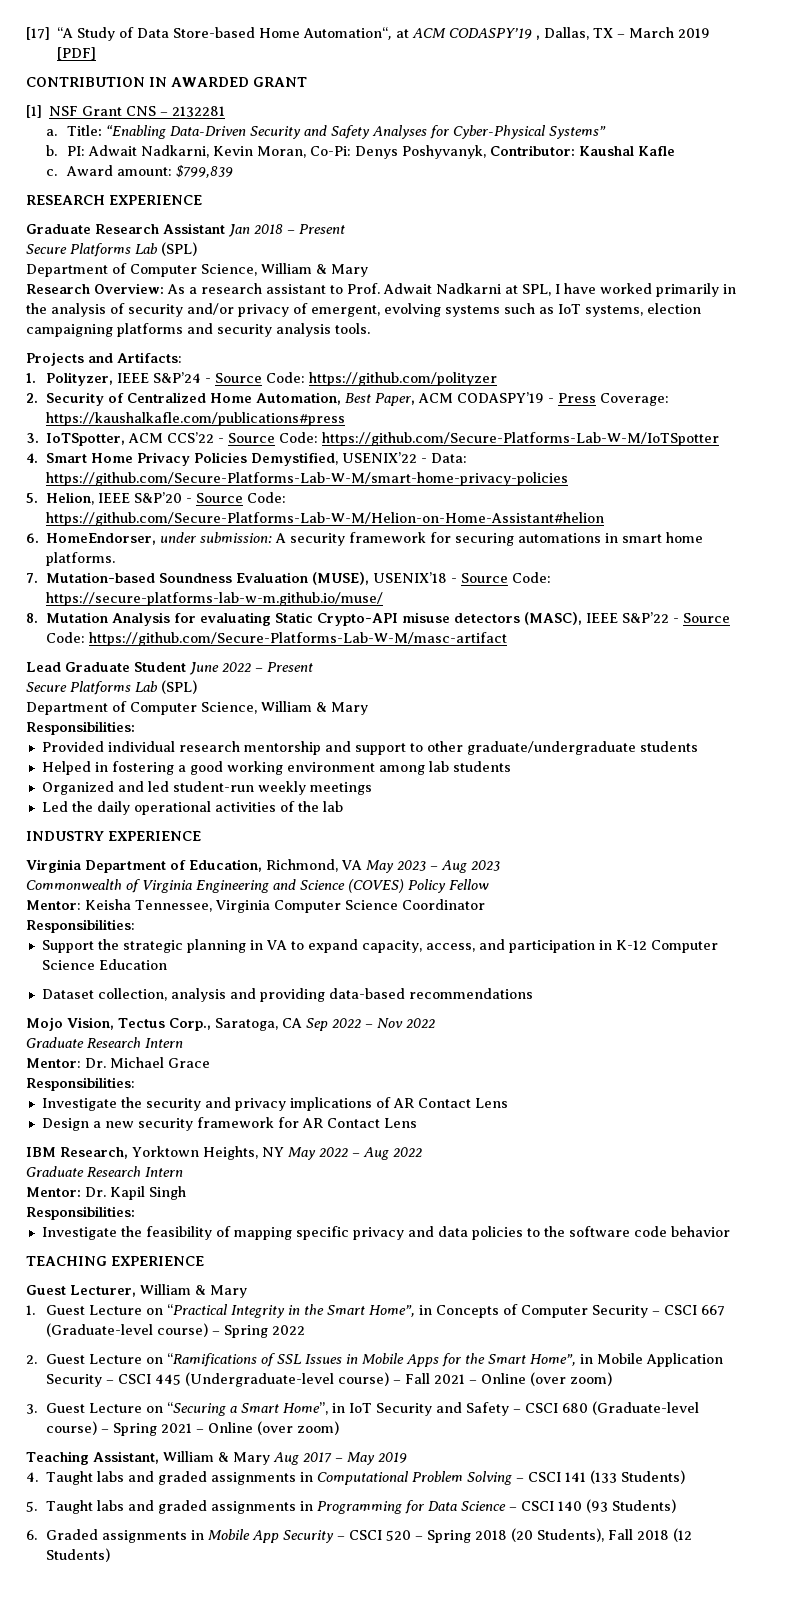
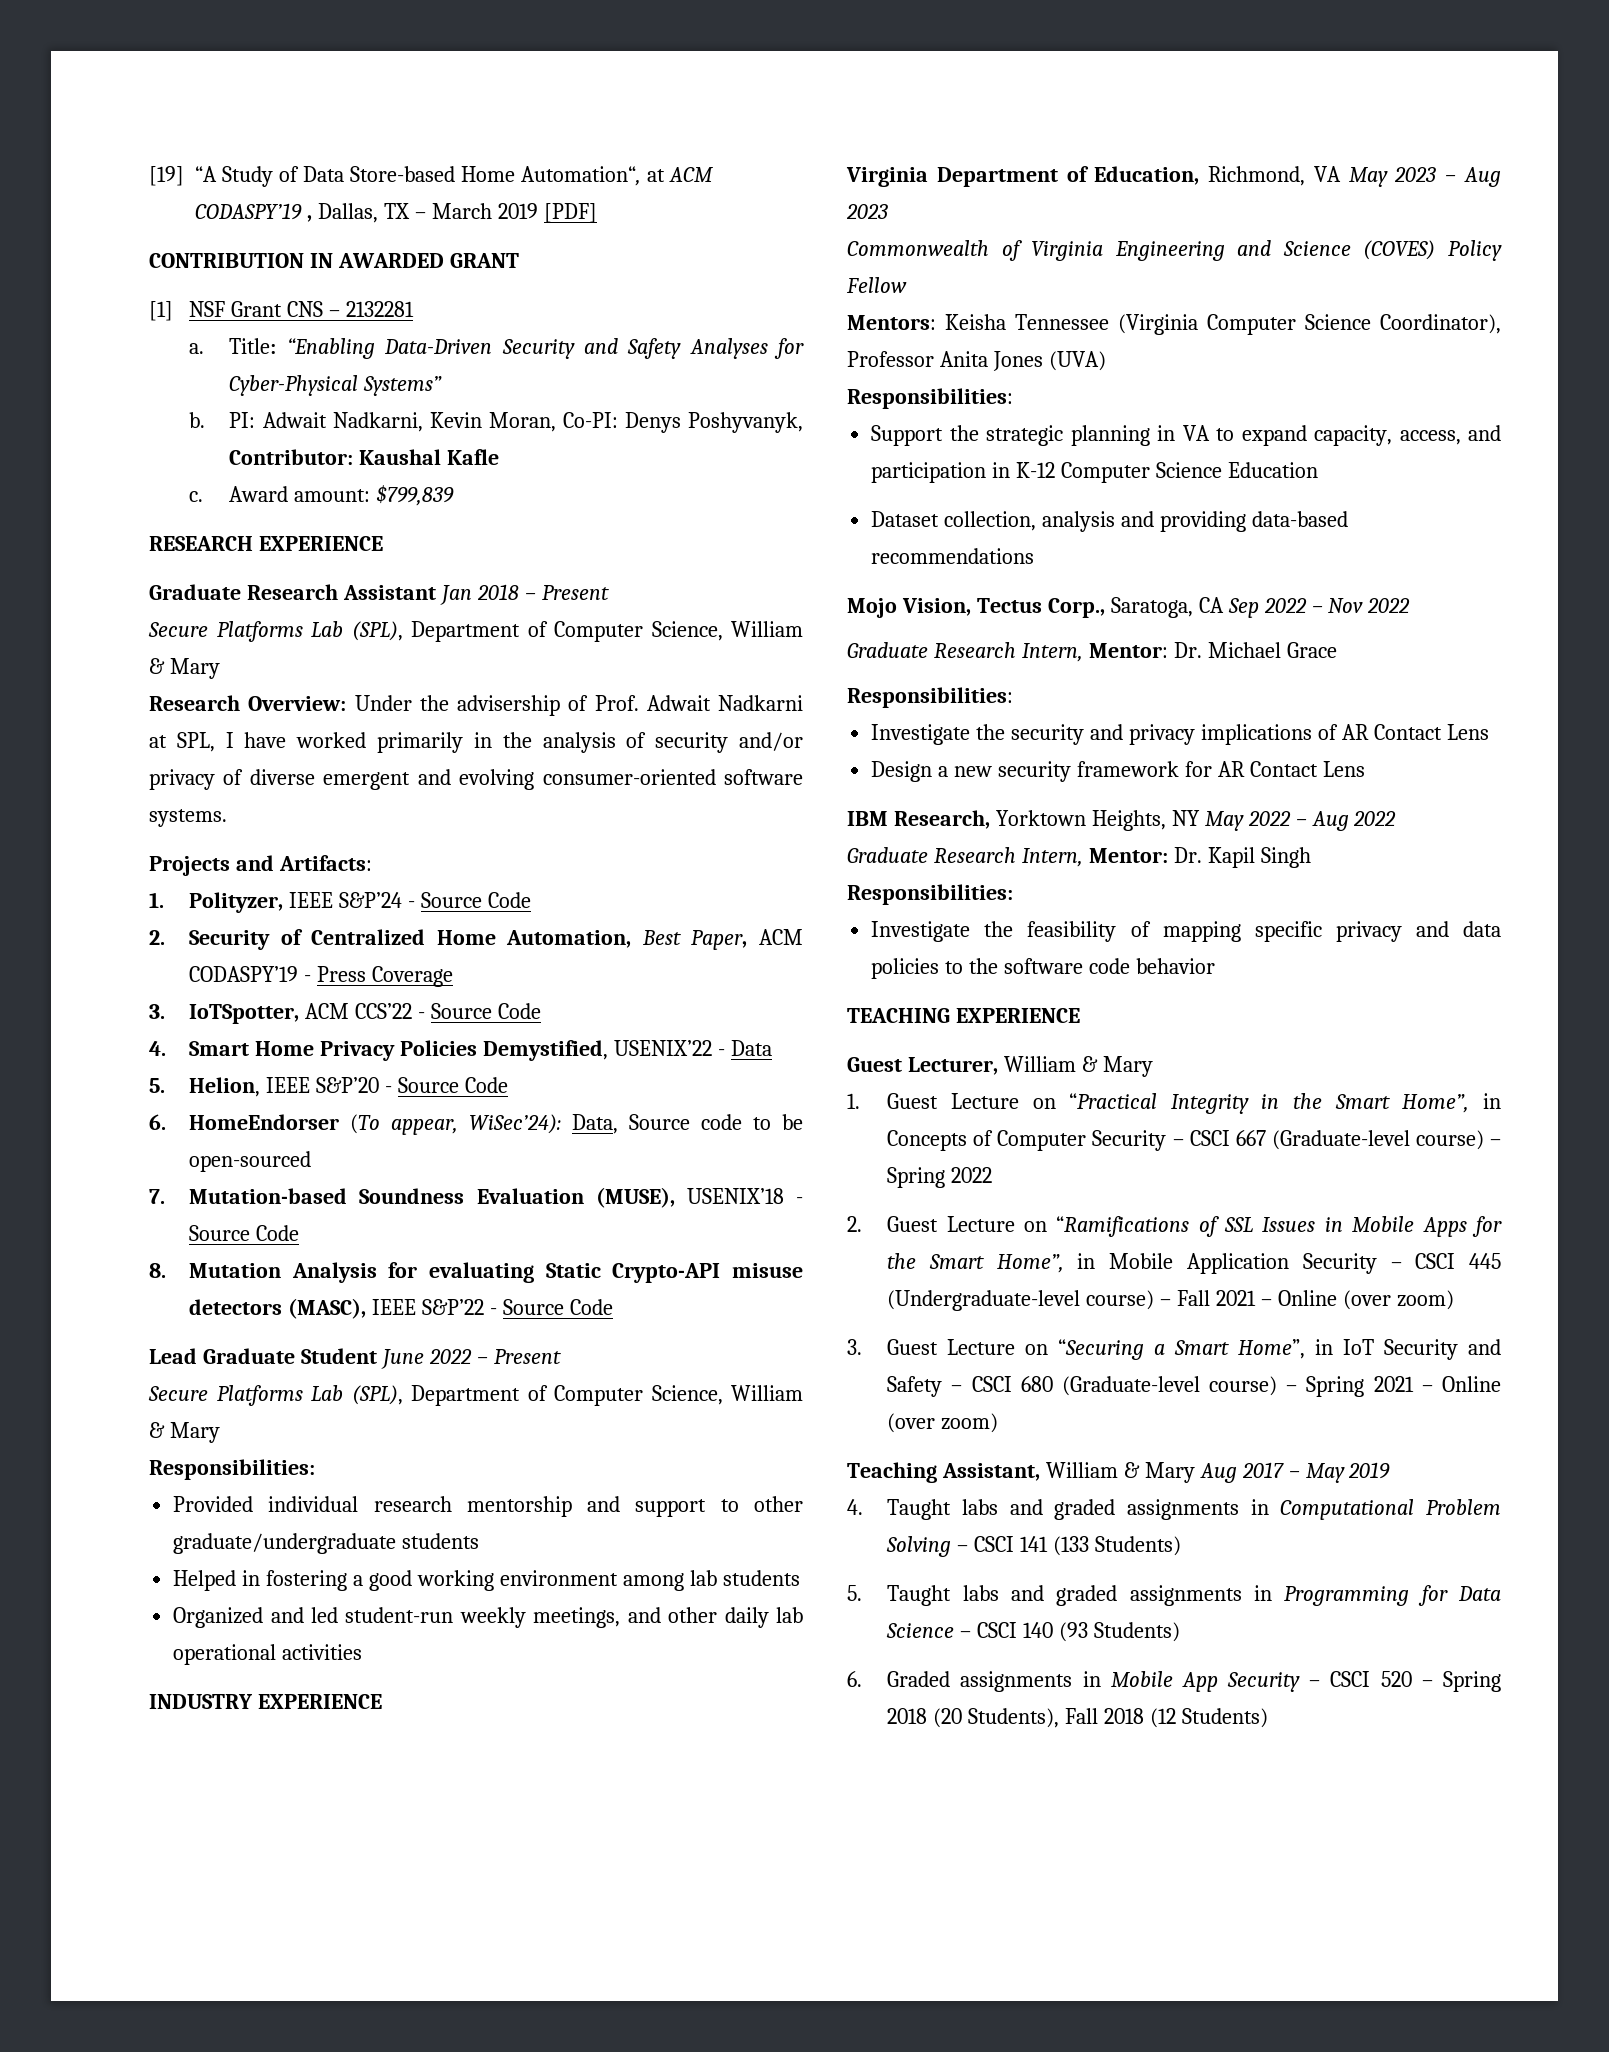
[26,27,50,40] [17] -> [149,166,184,186] [19]
[309,146,351,156] Co-Pi: -> [562,412,618,428] Co-PI:
[161,242,197,256] (SPL) // -> [351,621,403,641] (SPL),
[167,283,343,294] As a research assistant to -> [354,695,589,716] Under the advisership of
[311,303,701,317] [26,323,370,337] emergent, evolving systems such as IoT systems, election campaigning platforms and security analysis tools. -> [249,769,803,790] [149,809,227,827] diverse emergent and evolving consumer-oriented software systems.
[266,372,498,386] Code: https://github.com/polityzer -> [487,892,531,908] Code
[600,393,670,406] [46,412,346,426] Coverage: https://kaushalkafle.com/publications#press -> [372,966,454,987] Coverage
[279,432,720,446] Code: https://github.com/Secure-Platforms-Lab-W-M/IoTSpotter -> [497,1003,541,1019] Code
[431,453,468,463] [46,472,569,486] Data: https://github.com/Secure-Platforms-Lab-W-M/smart-home-privacy-policies -> [730,1040,772,1056] Data
[247,492,287,503] [46,512,605,526] [26,532,704,546] [46,552,116,566] Code: https://github.com/Secure-Platforms-Lab-W-M/Helion-on-Home-Assistant#helion // 6. HomeEndorser, under submission: A security framework for securing automations in smart home platforms. -> [464,1077,508,1093] [149,1114,803,1135] [189,1151,312,1172] Code // 6. HomeEndorser (To appear, WiSec’24): Data, Source code to be open-sourced
[512,572,552,583] [46,592,384,606] Code: https://secure-platforms-lab-w-m.github.io/muse/ -> [256,1225,300,1241] Code
[46,632,508,646] Code: https://github.com/Secure-Platforms-Lab-W-M/masc-artifact -> [569,1299,613,1315] Code
[161,680,197,694] (SPL) // -> [351,1385,403,1405] (SPL),
[309,782,372,795] [41,801,130,815] meetings // Led the daily -> [533,1607,803,1628] meetings, and other daily lab
[279,801,343,812] of the lab -> (363, 1652) none
[26,899,485,913] Mentor: Keisha Tennessee, Virginia Computer Science Coordinator -> [847,314,1501,335] [847,351,1106,371] Mentors: Keisha Tennessee (Virginia Computer Science Coordinator), Professor Anita Jones (UVA)
[145,1038,183,1048] Intern // -> [1021,643,1083,662] Intern,
[145,1167,183,1177] Intern // -> [1021,848,1083,867] Intern,

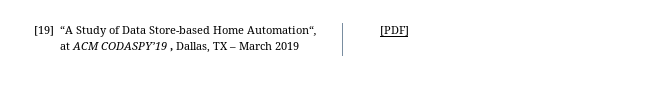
[149,253,519,268] [149,301,414,321] [189,338,804,359] [229,375,443,396] [189,412,804,433] [229,449,500,465] [189,485,455,506] [149,536,383,551] [149,584,609,605] [148,621,803,642] [149,658,220,679] [149,695,803,716] [149,732,803,753] [149,769,803,790] [149,809,227,827] [149,855,372,876] [149,892,531,913] [149,929,803,950] [189,966,454,987] [149,1003,541,1024] [149,1040,772,1061] [149,1077,508,1097] [149,1114,803,1135] [189,1151,312,1172] [149,1187,803,1208] [189,1225,300,1241] [149,1262,803,1283] [189,1298,613,1319] [149,1348,561,1369] [148,1385,803,1406] [149,1422,220,1443] [149,1459,315,1480] [173,1496,803,1517] [173,1533,480,1554] [173,1570,800,1591] [173,1607,803,1628] [173,1644,363,1665] [149,1694,382,1709] [846,166,1501,187] [846,204,888,219] [847,240,1502,261] [846,277,907,293] [847,314,1501,335] [847,351,1106,371] [847,388,1013,409] [871,425,1501,446] [871,462,1318,483] [871,511,1348,532] [871,548,1035,564] [847,597,1411,618] [847,642,1337,662] [847,687,1013,708] [871,724,1489,745] [871,761,1365,782] [847,810,1397,831] [847,847,1311,868] [847,884,1013,905] [871,921,1501,942] [871,958,1215,979] [847,1008,1080,1023] [847,1056,1153,1077] [847,1093,1501,1114] [887,1130,1501,1151] [887,1167,993,1188] [847,1216,1502,1237] [887,1253,1501,1274] [887,1290,1454,1311] [847,1339,1501,1360] [887,1376,1501,1397] [887,1413,999,1433] [847,1462,1391,1483] [847,1499,1501,1520] [886,1536,1181,1557] [847,1585,1501,1606] [886,1622,1180,1642] [847,1671,1501,1692] [887,1708,1268,1728] // CONTRIBUTION IN AWARDED GRANT // [1] NSF Grant CNS – 2132281 // a. Title: “Enabling Data-Driven Security and Safety Analyses for Cyber-Physical Systems” // b. PI: Adwait Nadkarni, Kevin Moran, Co-PI: Denys Poshyvanyk, Contributor: Kaushal Kafle // c. Award amount: $799,839 // RESEARCH EXPERIENCE // Graduate Research Assistant Jan 2018 – Present // Secure Platforms Lab (SPL), Department of Computer Science, William & Mary // Research Overview: Under the advisership of Prof. Adwait Nadkarni at SPL, I have worked primarily in the analysis of security and/or privacy of diverse emergent and evolving consumer-oriented software systems. // Projects and Artifacts: // 1. Polityzer, IEEE S&P’24 - Source Code // 2. Security of Centralized Home Automation, Best Paper, ACM CODASPY’19 - Press Coverage // 3. IoTSpotter, ACM CCS’22 - Source Code // 4. Smart Home Privacy Policies Demystified, USENIX’22 - Data // 5. Helion, IEEE S&P’20 - Source Code // 6. HomeEndorser (To appear, WiSec’24): Data, Source code to be open-sourced // 7. Mutation-based Soundness Evaluation (MUSE), USENIX’18 - Source Code // 8. Mutation Analysis for evaluating Static Crypto-API misuse detectors (MASC), IEEE S&P’22 - Source Code // Lead Graduate Student June 2022 – Present // Secure Platforms Lab (SPL), Department of Computer Science, William & Mary // Responsibilities: // Provided individual research mentorship and support to other graduate/undergraduate students // Helped in fostering a good working environment among lab students // Organized and led student-run weekly meetings, and other daily lab operational activities // INDUSTRY EXPERIENCE // Virginia Department of Education, Richmond, VA May 2023 – Aug 2023 // Commonwealth of Virginia Engineering and Science (COVES) Policy Fellow // Mentors: Keisha Tennessee (Virginia Computer Science Coordinator), Professor Anita Jones (UVA) // Responsibilities: // Support the strategic planning in VA to expand capacity, access, and participation in K-12 Computer Science Education // Dataset collection, analysis and providing data-based recommendations // Mojo Vision, Tectus Corp., Saratoga, CA Sep 2022 – Nov 2022 // Graduate Research Intern, Mentor: Dr. Michael Grace // Responsibilities: // Investigate the security and privacy implications of AR Contact Lens // Design a new security framework for AR Contact Lens // IBM Research, Yorktown Heights, NY May 2022 – Aug 2022 // Graduate Research Intern, Mentor: Dr. Kapil Singh // Responsibilities: // Investigate the feasibility of mapping specific privacy and data policies to the software code behavior // TEACHING EXPERIENCE // Guest Lecturer, William & Mary // 1. Guest Lecture on “Practical Integrity in the Smart Home”, in Concepts of Computer Security – CSCI 667 (Graduate-level course) – Spring 2022 // 2. Guest Lecture on “Ramifications of SSL Issues in Mobile Apps for the Smart Home”, in Mobile Application Security – CSCI 445 (Undergraduate-level course) – Fall 2021 – Online (over zoom) // 3. Guest Lecture on “Securing a Smart Home”, in IoT Security and Safety – CSCI 680 (Graduate-level course) – Spring 2021 – Online (over zoom) // Teaching Assistant, William & Mary Aug 2017 – May 2019 // 4. Taught labs and graded assignments in Computational Problem Solving – CSCI 141 (133 Students) // 5. Taught labs and graded assignments in Programming for Data Science – CSCI 140 (93 Students) // 6. Graded assignments in Mobile App Security – CSCI 520 – Spring 2018 (20 Students), Fall 2018 (12 Students) -> (409, 31) none

